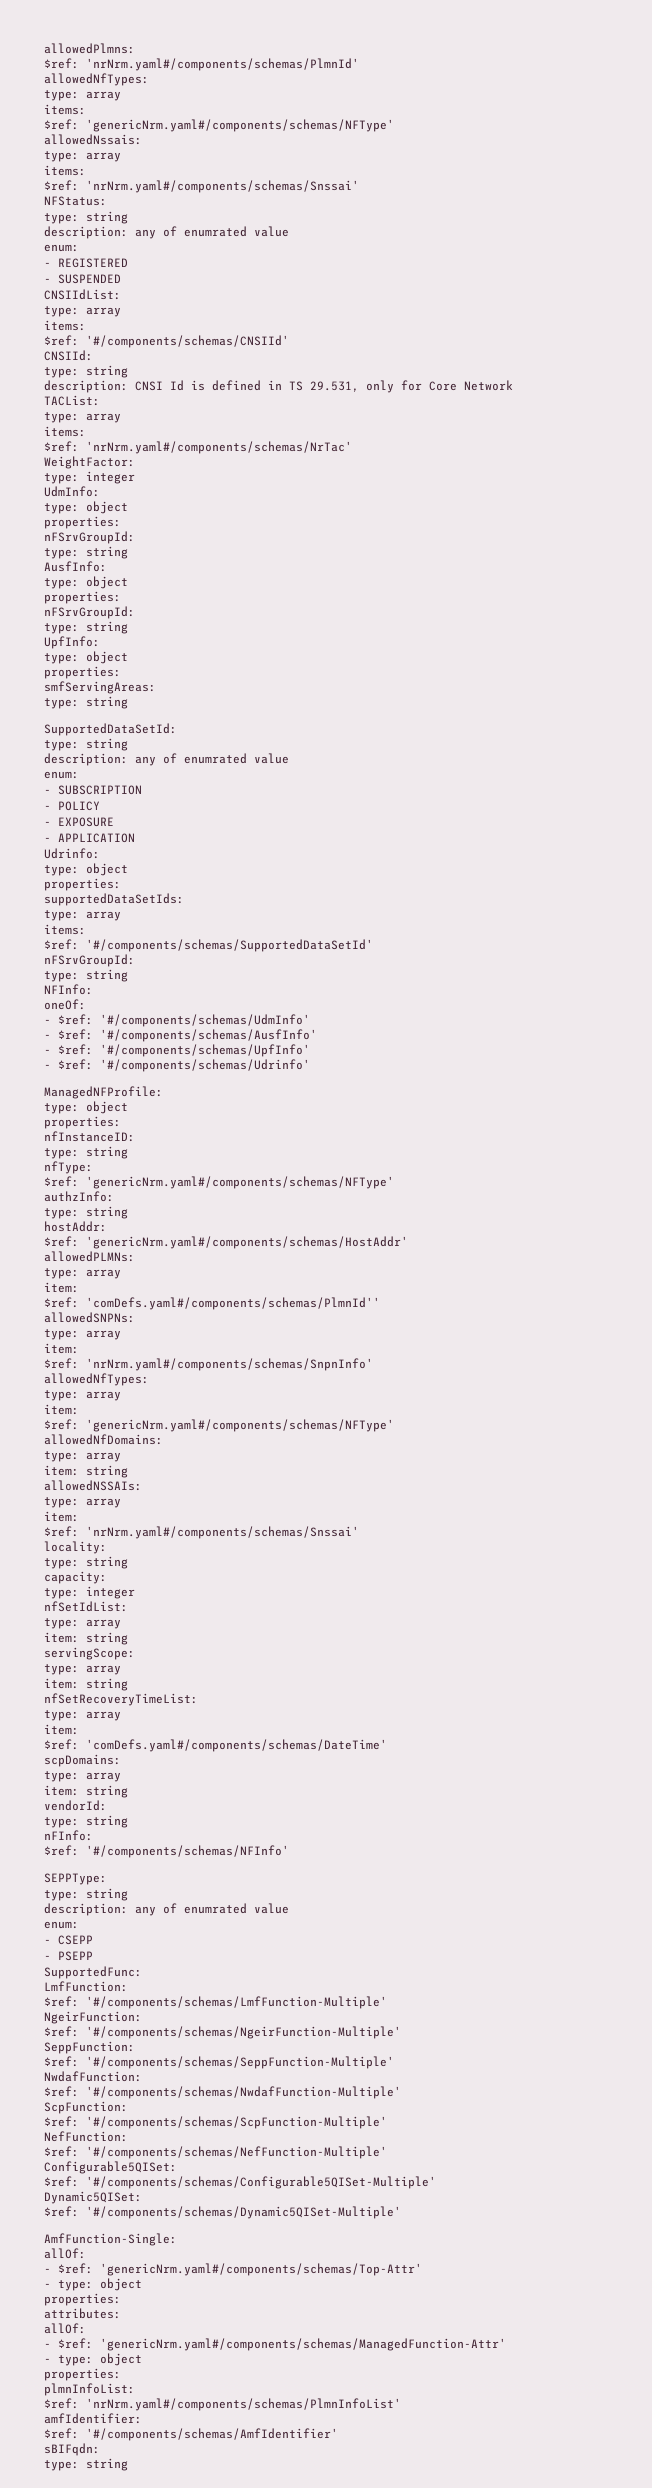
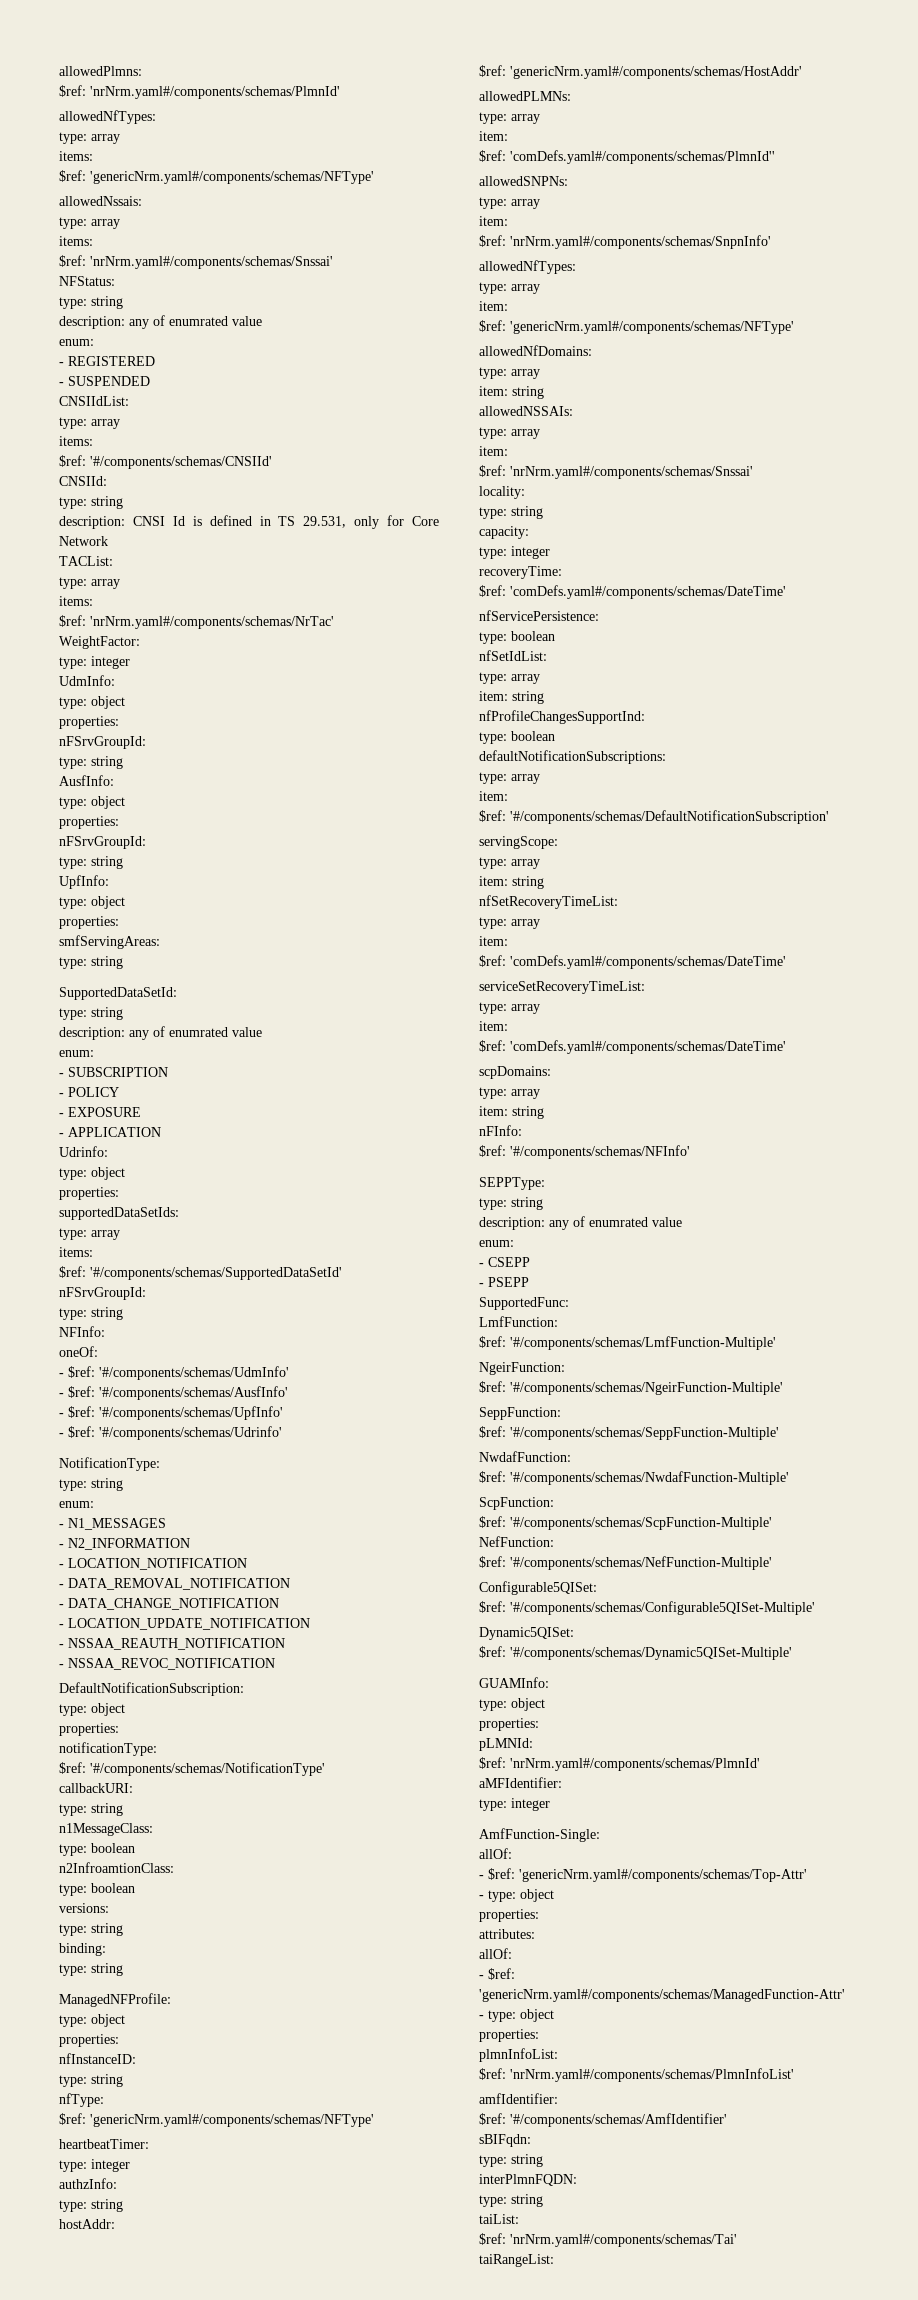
(310, 1065) none -> [59,1457,160,1471] [59,1478,123,1491] [59,1501,94,1508] [59,1518,166,1530] [59,1538,190,1550] [59,1558,247,1570] [59,1578,290,1590] [59,1598,279,1610] [59,1618,310,1630] [59,1638,285,1650] [59,1658,275,1670] [59,1682,244,1696] [59,1703,125,1716] [59,1723,119,1736] [59,1742,157,1756] [59,1762,325,1776] [59,1783,133,1793] [59,1803,123,1816] [59,1823,153,1836] [59,1843,135,1856] [59,1862,174,1873] [59,1883,135,1896] [59,1903,109,1913] [59,1923,123,1936] [59,1943,106,1956] [59,1963,123,1976] // NotificationType: // type: string // enum: // - N1_MESSAGES // - N2_INFORMATION // - LOCATION_NOTIFICATION // - DATA_REMOVAL_NOTIFICATION // - DATA_CHANGE_NOTIFICATION // - LOCATION_UPDATE_NOTIFICATION // - NSSAA_REAUTH_NOTIFICATION // - NSSAA_REVOC_NOTIFICATION // DefaultNotificationSubscription: // type: object // properties: // notificationType: // $ref: '#/components/schemas/NotificationType' // callbackURI: // type: string // n1MessageClass: // type: boolean // n2InfroamtionClass: // type: boolean // versions: // type: string // binding: // type: string
(394, 1182) none -> [59,2139,149,2149] [59,2159,130,2172] // heartbeatTimer: // type: integer
(135, 1592) none -> [479,566,562,579] [479,585,786,599] [479,610,599,621] [479,631,555,644] // recoveryTime: // $ref: 'comDefs.yaml#/components/schemas/DateTime' // nfServicePersistence: // type: boolean
(128, 1638) none -> [479,710,645,724] [479,731,555,744] [479,750,666,764] [479,772,540,784] [479,791,508,801] [479,810,829,824] // nfProfileChangesSupportInd: // type: boolean // defaultNotificationSubscriptions: // type: array // item: // $ref: '#/components/schemas/DefaultNotificationSubscription'
(387, 1745) none -> [479,981,645,994] [479,1002,540,1014] [479,1021,508,1031] [479,1040,786,1054] // serviceSetRecoveryTimeList: // type: array // item: // $ref: 'comDefs.yaml#/components/schemas/DateTime'
[44,1800,107,1811] [44,1815,128,1828] // vendorId: // type: string -> (544, 1112) none
(401, 2212) none -> [479,1677,549,1688] [479,1698,545,1711] [479,1718,539,1731] [479,1738,533,1751] [479,1757,760,1771] [479,1777,562,1788] [479,1798,550,1811] // GUAMInfo: // type: object // properties: // pLMNId: // $ref: 'nrNrm.yaml#/components/schemas/PlmnId' // aMFIdentifier: // type: integer
(128, 2464) none -> [479,2174,577,2186] [479,2194,543,2207] [479,2214,519,2224] [479,2233,737,2247] [479,2254,554,2267] // interPlmnFQDN: // type: string // taiList: // $ref: 'nrNrm.yaml#/components/schemas/Tai' // taiRangeList:

